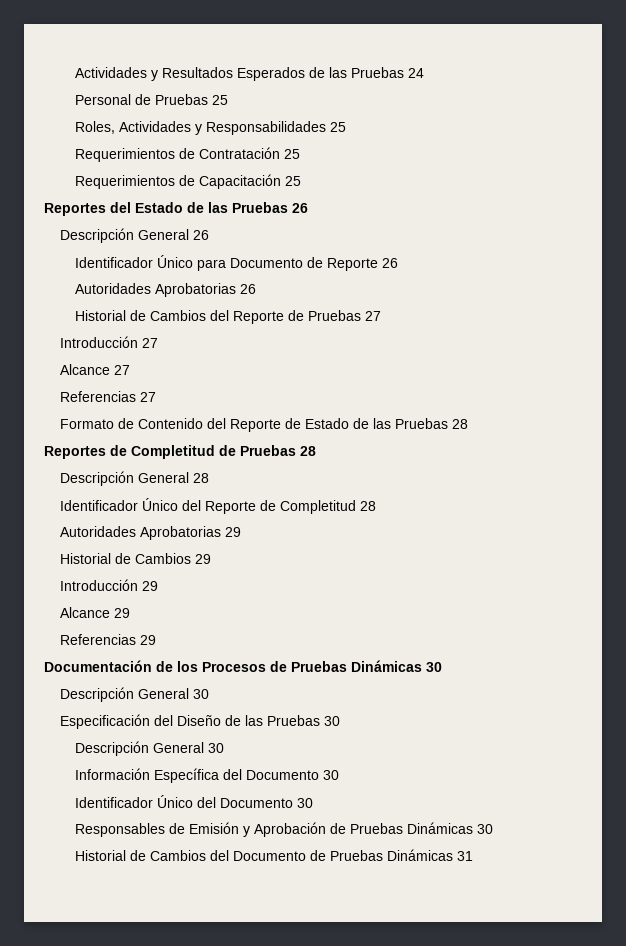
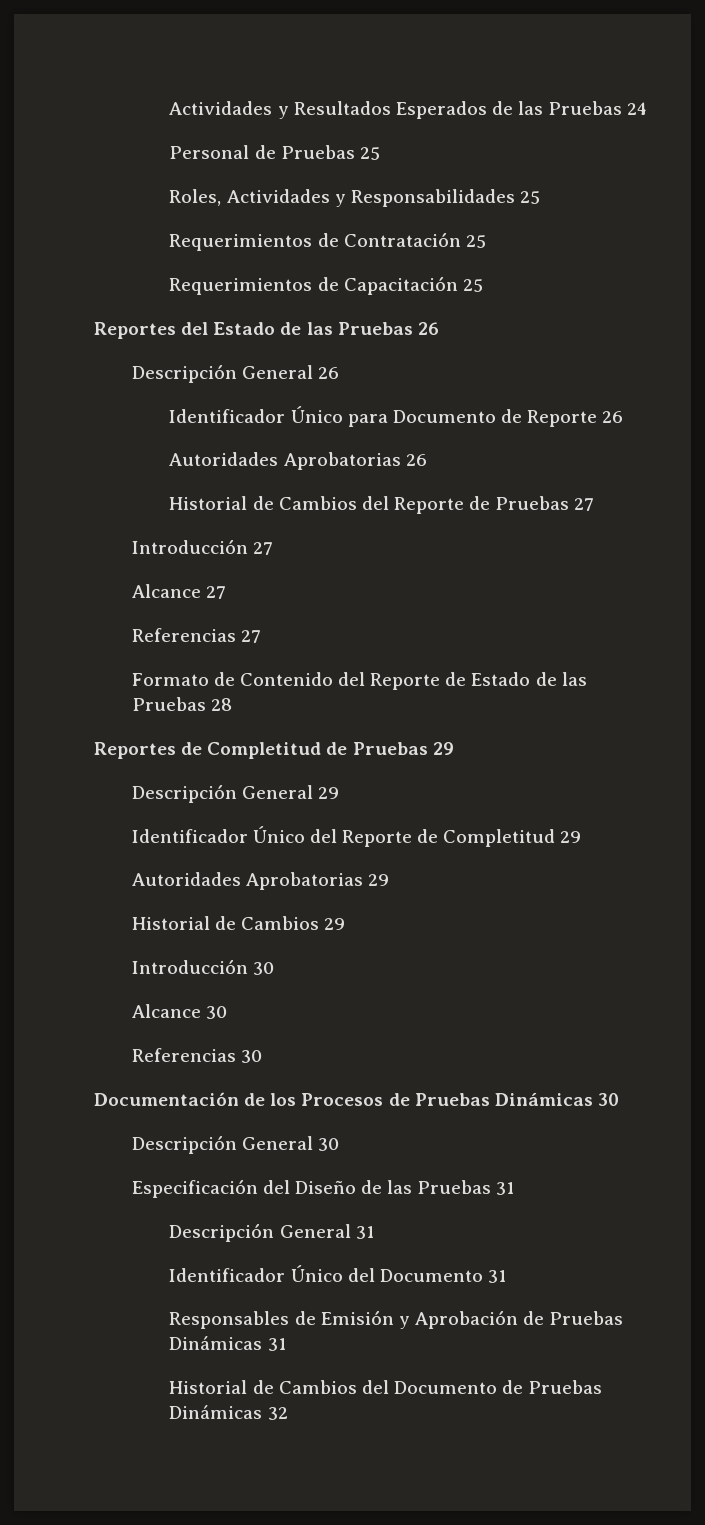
[300,446,316,456] [59,471,209,486] 28 // Descripción General 28 -> [432,742,454,755] [131,784,339,803] 29 // Descripción General 29
[359,501,376,511] 28 -> [560,831,582,843] 29
[141,581,158,591] [59,607,130,618] [59,634,156,645] 29 // Alcance 29 // Referencias 29 -> [252,962,274,975] [131,1004,227,1019] [131,1048,262,1063] 30 // Alcance 30 // Referencias 30
[323,716,340,726] [75,741,225,756] [75,768,340,783] 30 // Descripción General 30 // Información Específica del Documento 30 -> [496,1182,515,1195] [169,1223,374,1242] 31 // Descripción General 31
[297,798,314,808] 30 -> [487,1270,506,1283] 31
[477,824,494,834] 30 -> [267,1338,286,1351] 31
[457,851,474,861] 31 -> [267,1407,288,1420] 32

